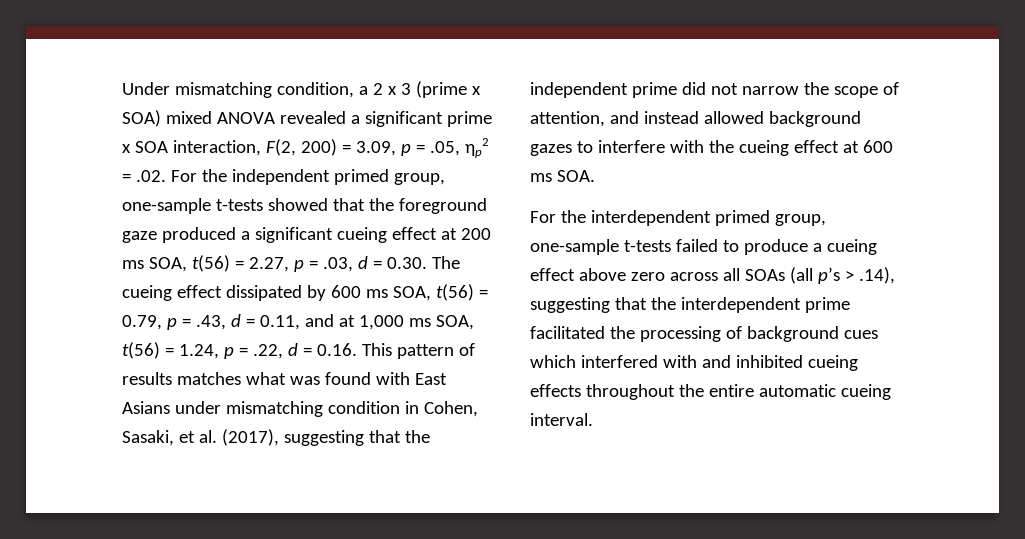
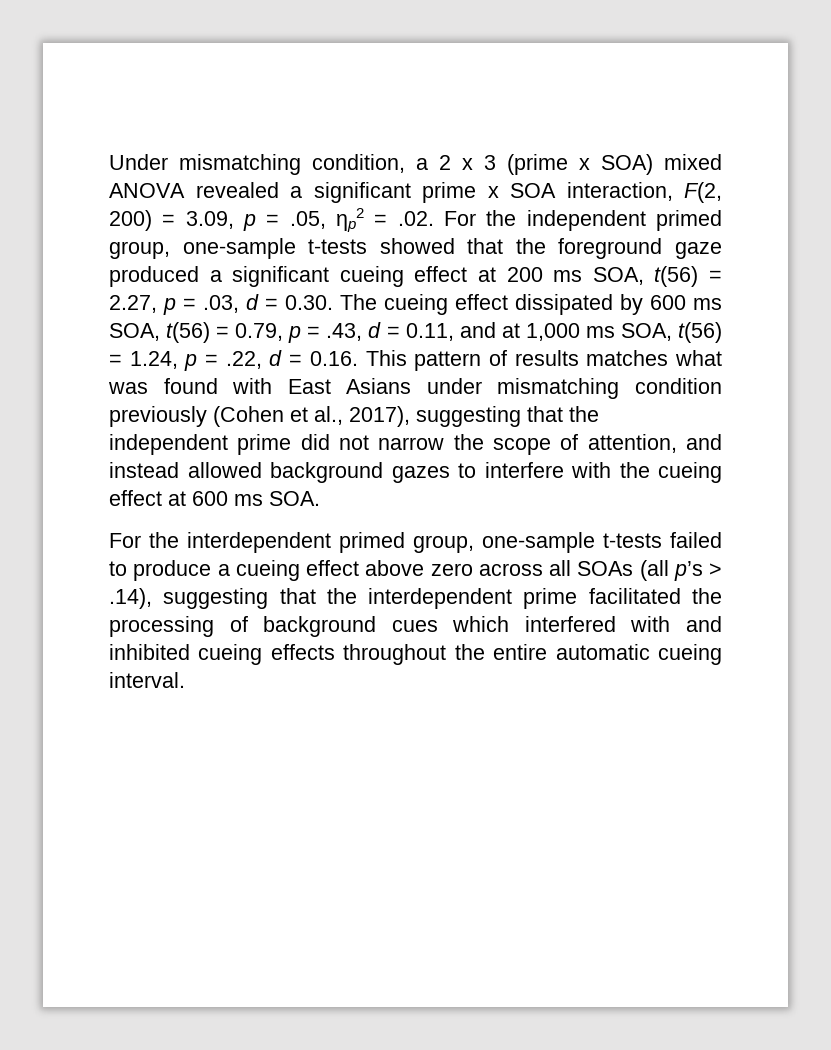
[404,401,478,417] [122,429,279,446] in Cohen, Sasaki, et al. (2017), -> [109,406,410,427] previously (Cohen et al., 2017),

